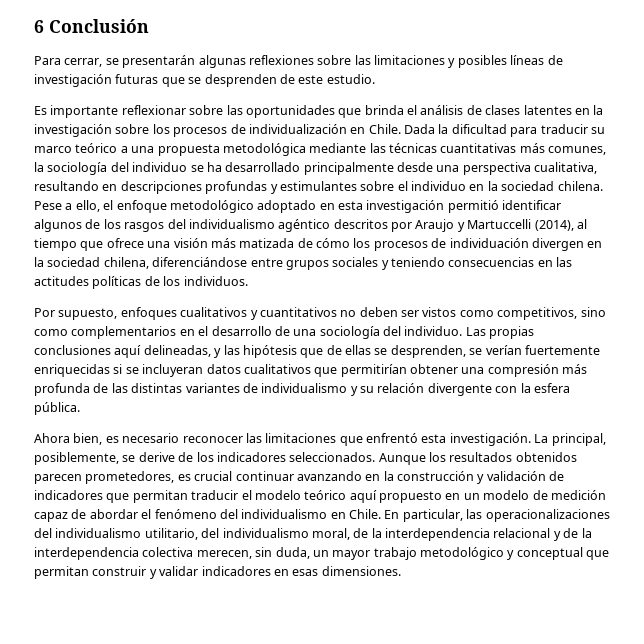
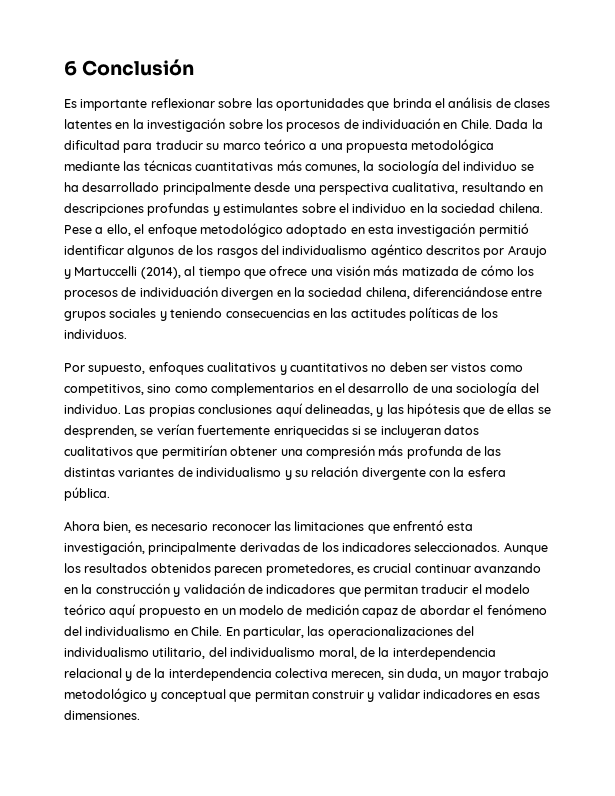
[34,55,563,68] [34,74,375,87] // Para cerrar, se presentarán algunas reflexiones sobre las limitaciones y posibles líneas de investigación futuras que se desprenden de este estudio. -> (195, 67) none
[248,124,347,134] individualización -> [362,118,440,129] individuación
[449,433,606,446] [34,452,175,465] investigación. La principal, posiblemente, se derive -> [64,541,300,555] investigación, principalmente derivadas

